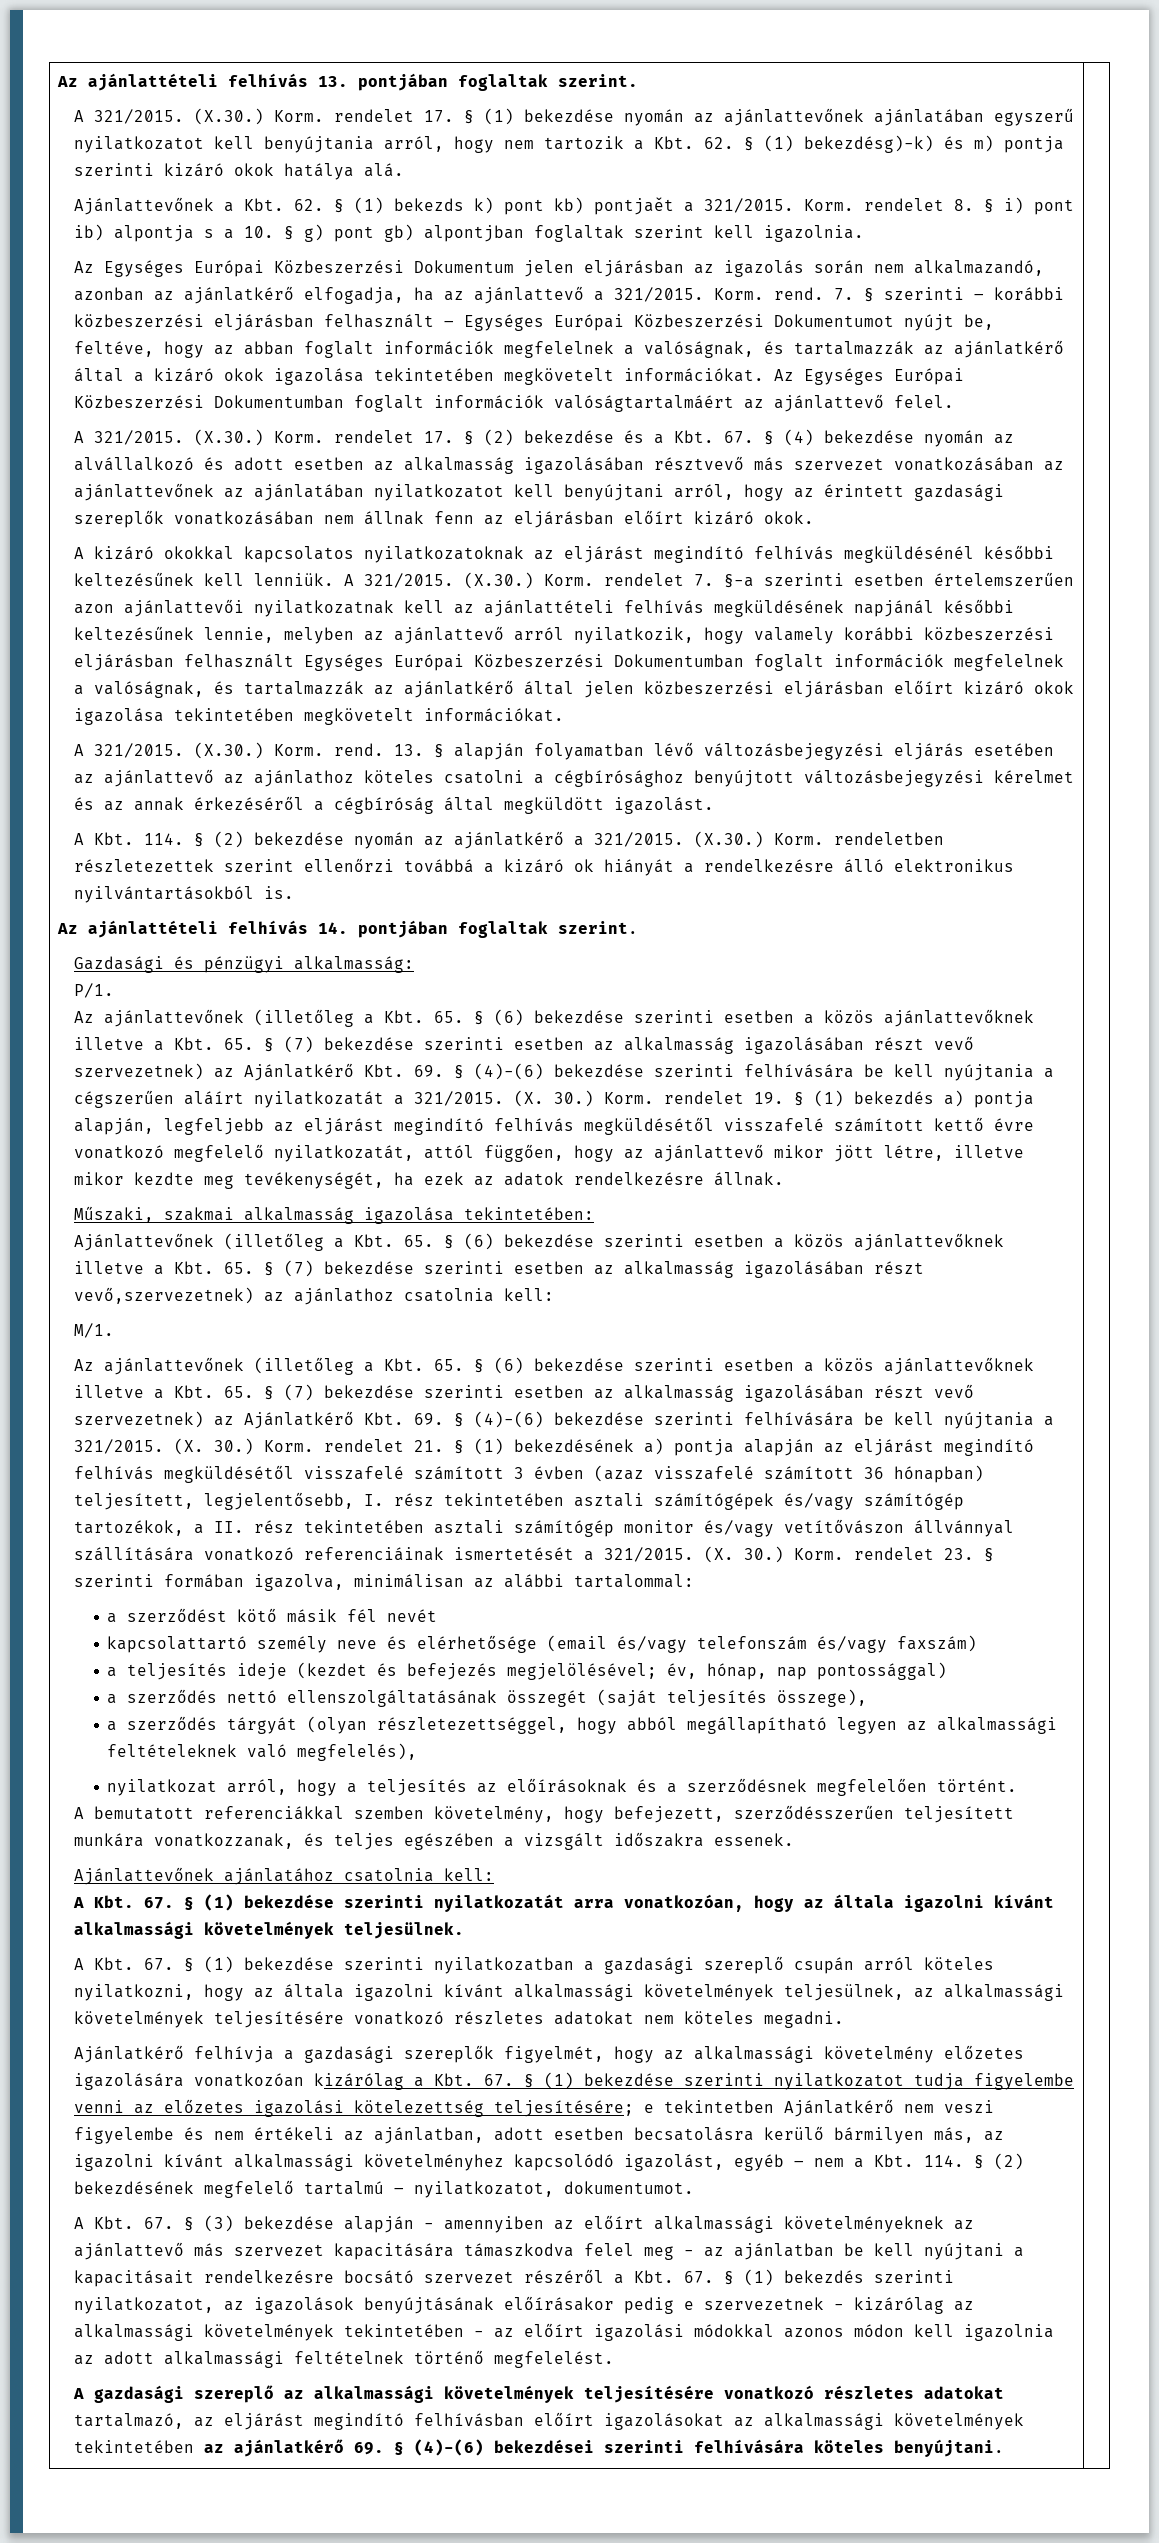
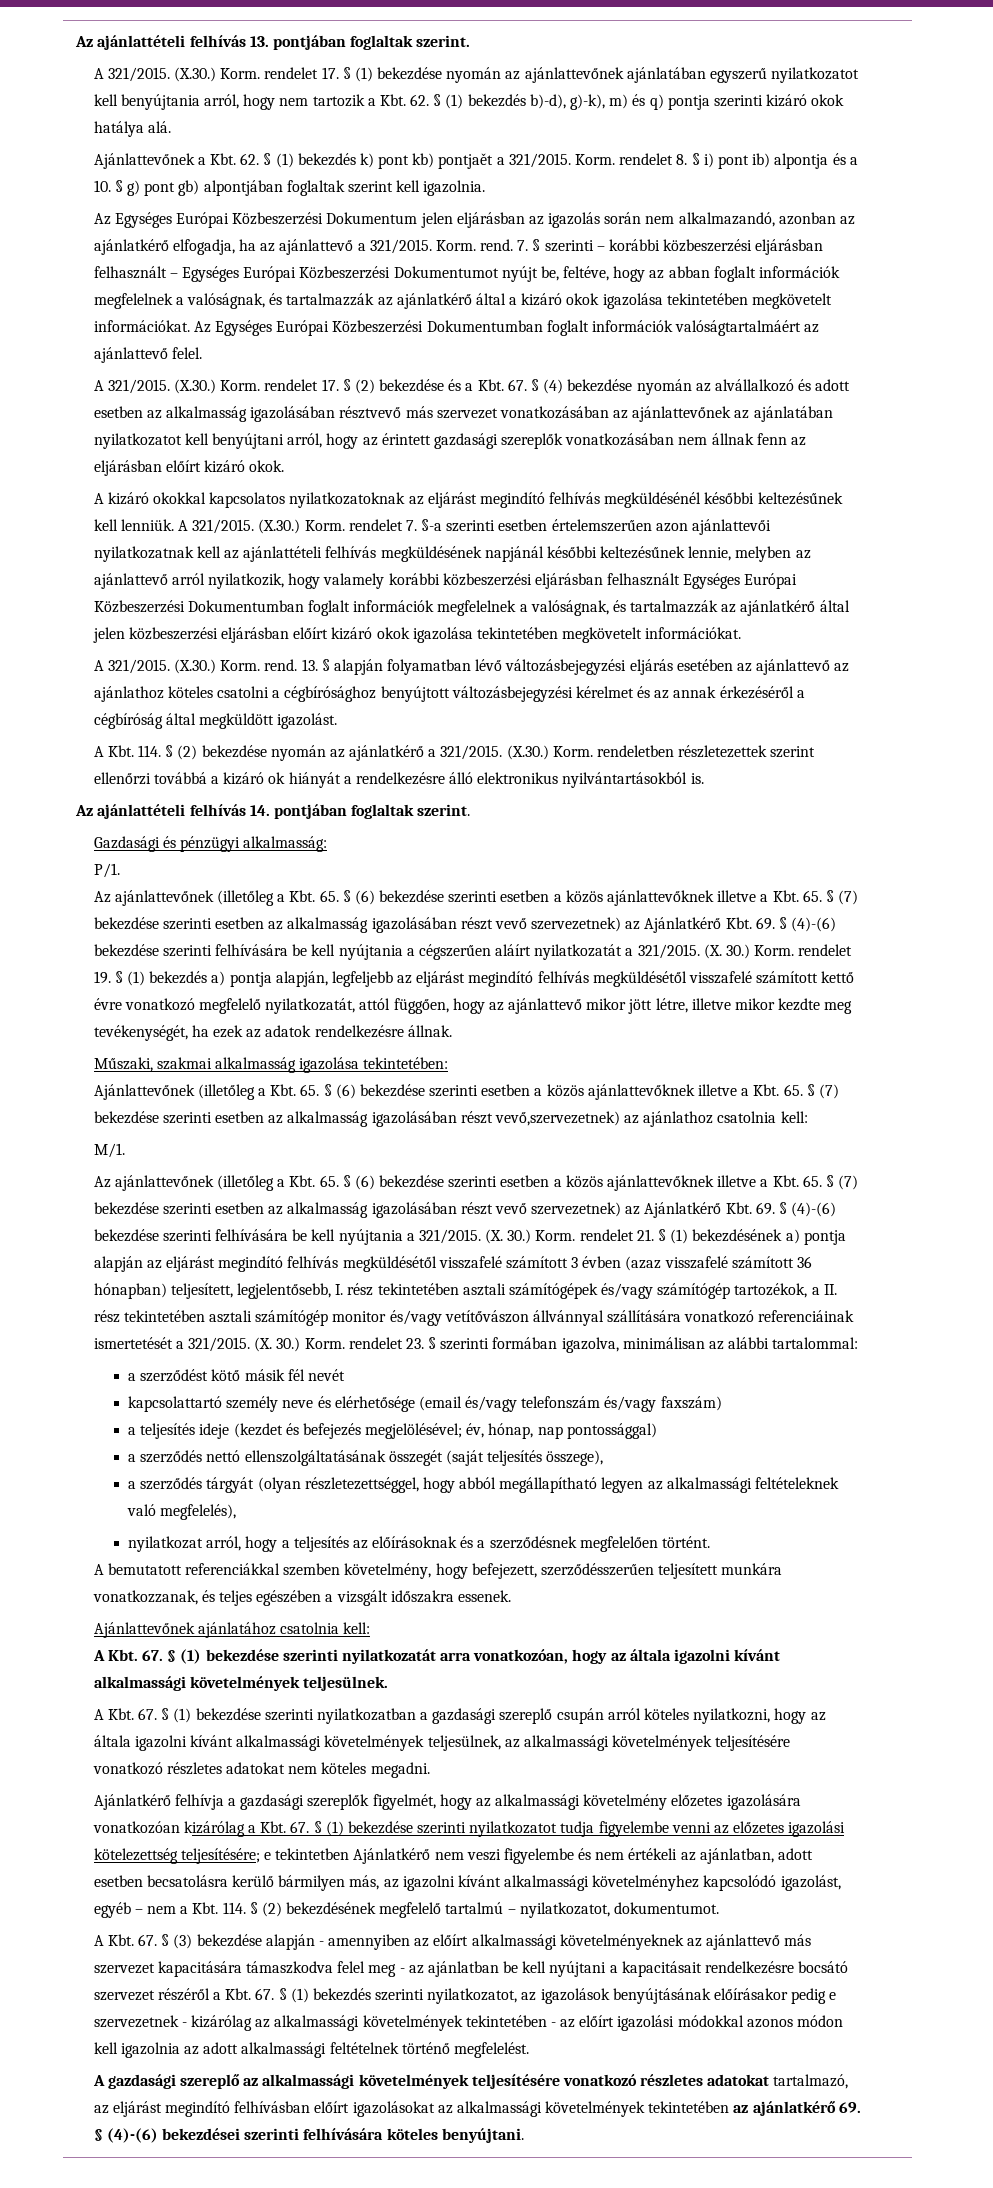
[804,135,995,153] bekezdésg)-k) és m) -> [467,94,664,110] bekezdés b)-d), g)-k), m) és q)
[394,198,465,211] bekezds -> [297,153,356,166] bekezdés
[204,229,215,238] s -> [832,153,846,165] és
[424,225,525,242] alpontjban -> [203,180,283,196] alpontjában

